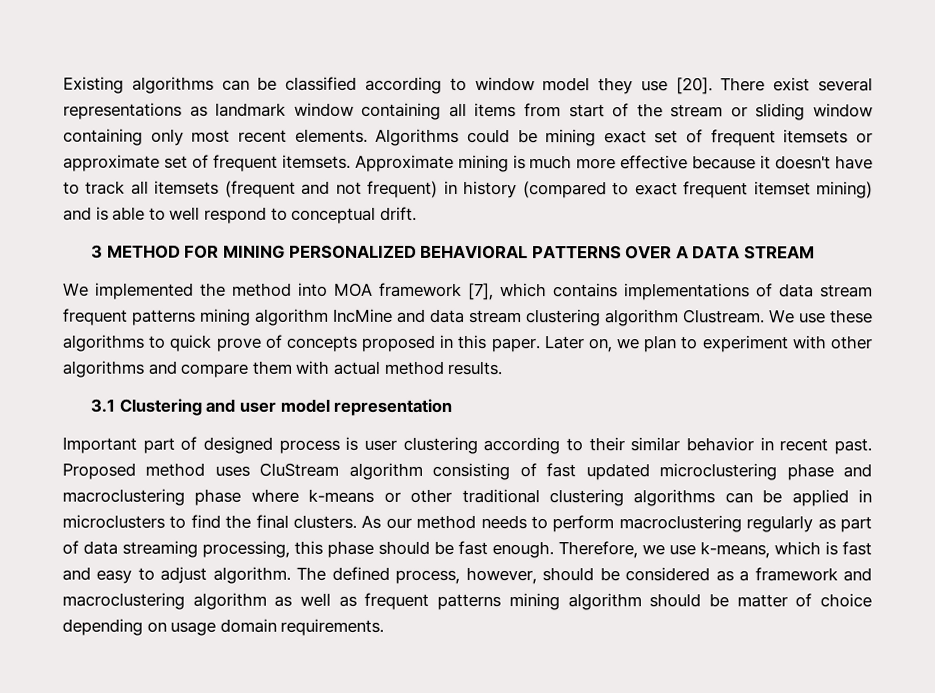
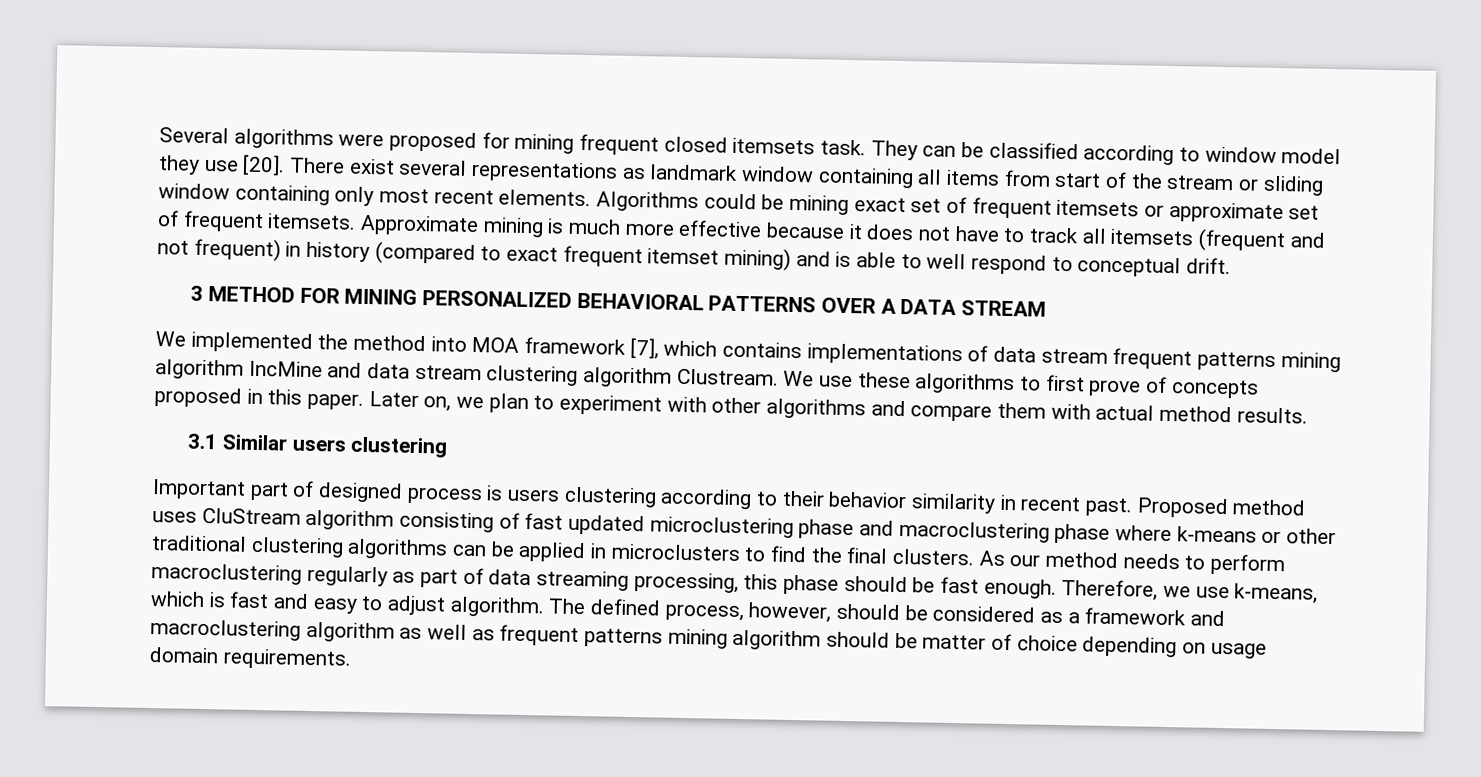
[63,76,214,94] Existing algorithms -> [159,127,918,161] Several algorithms were proposed for mining frequent closed itemsets task. They
[775,155,832,170] doesn't -> [866,224,952,241] does not
[169,334,213,352] quick -> [1045,374,1085,392] first
[118,398,453,416] Clustering and user model representation -> [221,434,449,458] Similar users clustering
[364,439,397,451] user -> [507,488,561,502] users
[630,437,754,452] similar behavior -> [828,491,997,514] behavior similarity

